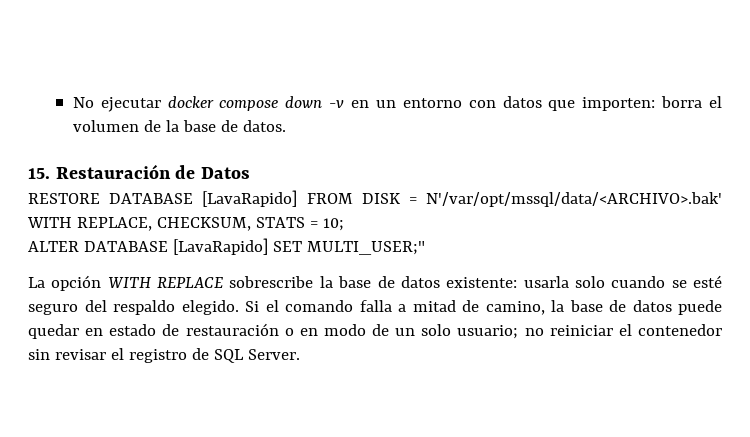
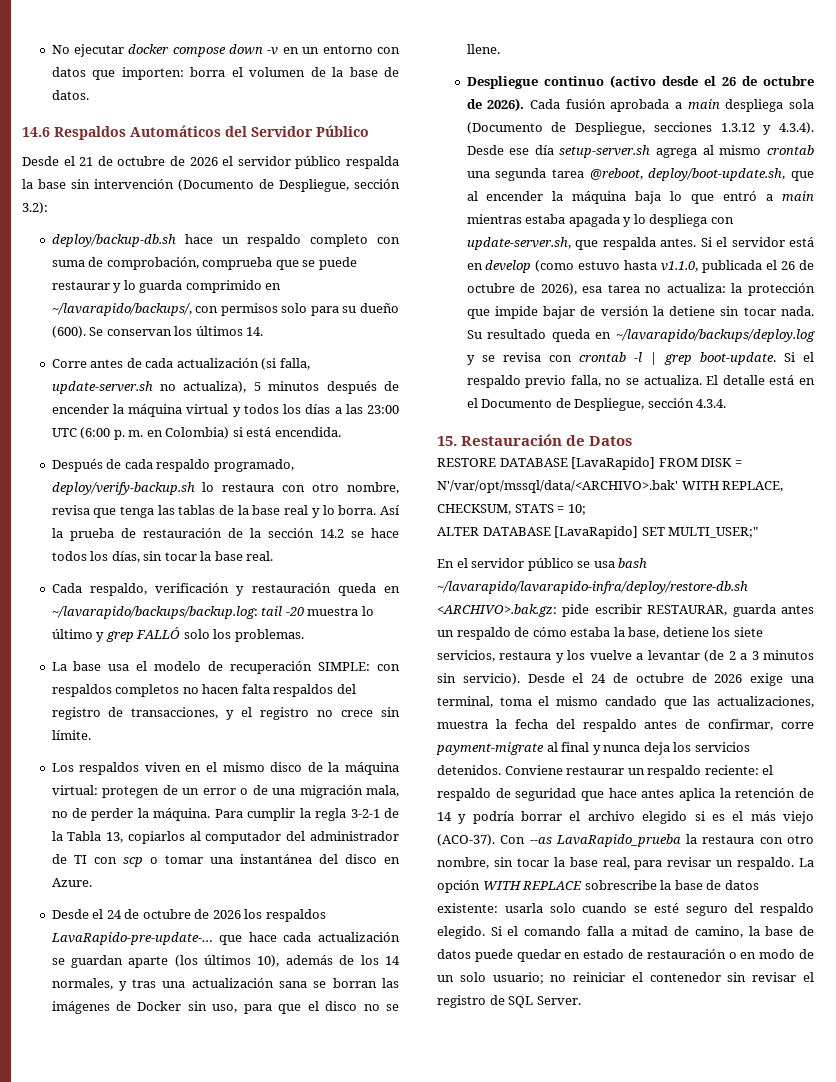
(286, 126) none -> [22,125,369,140] [22,156,399,169] [22,179,400,192] [22,202,48,214] [51,234,401,247] [51,257,357,270] [51,280,282,293] [51,303,399,316] [51,326,264,338] [51,358,310,370] [51,381,399,394] [51,404,400,417] [51,427,341,440] [51,459,294,472] [51,482,400,495] [51,505,400,518] [51,528,399,541] [51,551,274,563] [51,583,400,596] [51,606,374,619] [51,627,304,642] [51,661,400,674] [51,684,356,697] [51,707,400,720] [51,730,91,740] [51,762,400,775] [51,785,399,798] [51,808,400,821] [51,831,399,844] [51,854,400,867] [51,878,92,887] [51,909,326,922] [50,932,400,945] [51,955,400,968] [51,978,399,991] [51,1001,400,1014] [466,44,500,54] [466,75,814,89] [466,98,814,112] [466,122,814,135] [466,145,814,158] [466,168,814,181] [466,191,814,204] [466,214,734,227] [466,237,814,250] [466,260,814,273] [466,283,815,296] [466,306,814,319] [466,329,815,342] [466,352,814,365] [466,375,815,388] [466,398,727,411] // 14.6 Respaldos Automáticos del Servidor Público // Desde el 21 de octubre de 2026 el servidor público respalda la base sin intervención (Documento de Despliegue, sección 3.2): // deploy/backup-db.sh hace un respaldo completo con suma de comprobación, comprueba que se puede restaurar y lo guarda comprimido en ~/lavarapido/backups/, con permisos solo para su dueño (600). Se conservan los últimos 14. // Corre antes de cada actualización (si falla, update-server.sh no actualiza), 5 minutos después de encender la máquina virtual y todos los días a las 23:00 UTC (6:00 p. m. en Colombia) si está encendida. // Después de cada respaldo programado, deploy/verify-backup.sh lo restaura con otro nombre, revisa que tenga las tablas de la base real y lo borra. Así la prueba de restauración de la sección 14.2 se hace todos los días, sin tocar la base real. // Cada respaldo, verificación y restauración queda en ~/lavarapido/backups/backup.log: tail -20 muestra lo último y grep FALLÓ solo los problemas. // La base usa el modelo de recuperación SIMPLE: con respaldos completos no hacen falta respaldos del registro de transacciones, y el registro no crece sin límite. // Los respaldos viven en el mismo disco de la máquina virtual: protegen de un error o de una migración mala, no de perder la máquina. Para cumplir la regla 3-2-1 de la Tabla 13, copiarlos al computador del administrador de TI con scp o tomar una instantánea del disco en Azure. // Desde el 24 de octubre de 2026 los respaldos LavaRapido-pre-update-… que hace cada actualización se guardan aparte (los últimos 10), además de los 14 normales, y tras una actualización sana se borran las imágenes de Docker sin uso, para que el disco no se llene. // Despliegue continuo (activo desde el 26 de octubre de 2026). Cada fusión aprobada a main despliega sola (Documento de Despliegue, secciones 1.3.12 y 4.3.4). Desde ese día setup-server.sh agrega al mismo crontab una segunda tarea @reboot, deploy/boot-update.sh, que al encender la máquina baja lo que entró a main mientras estaba apagada y lo despliega con update-server.sh, que respalda antes. Si el servidor está en develop (como estuvo hasta v1.1.0, publicada el 26 de octubre de 2026), esa tarea no actualiza: la protección que impide bajar de versión la detiene sin tocar nada. Su resultado queda en ~/lavarapido/backups/deploy.log y se revisa con crontab -l | grep boot-update. Si el respaldo previo falla, no se actualiza. El detalle está en el Documento de Despliegue, sección 4.3.4.
(425, 248) none -> [437,558,648,571] [437,581,748,594] [437,604,814,617] [437,627,763,640] [437,650,814,663] [437,673,814,686] [437,696,814,709] [437,719,814,732] [436,742,750,755] [437,765,774,778] [437,788,814,801] [437,811,814,824] [437,834,814,847] [437,857,795,870] En el servidor público se usa bash ~/lavarapido/lavarapido-infra/deploy/restore-db.sh <ARCHIVO>.bak.gz: pide escribir RESTAURAR, guarda antes un respaldo de cómo estaba la base, detiene los siete servicios, restaura y los vuelve a levantar (de 2 a 3 minutos sin servicio). Desde el 24 de octubre de 2026 exige una terminal, toma el mismo candado que las actualizaciones, muestra la fecha del respaldo antes de confirmar, corre payment-migrate al final y nunca deja los servicios detenidos. Conviene restaurar un respaldo reciente: el respaldo de seguridad que hace antes aplica la retención de 14 y podría borrar el archivo elegido si es el más viejo (ACO-37). Con --as LavaRapido_prueba la restaura con otro nombre, sin tocar la base real, para revisar un respaldo.

